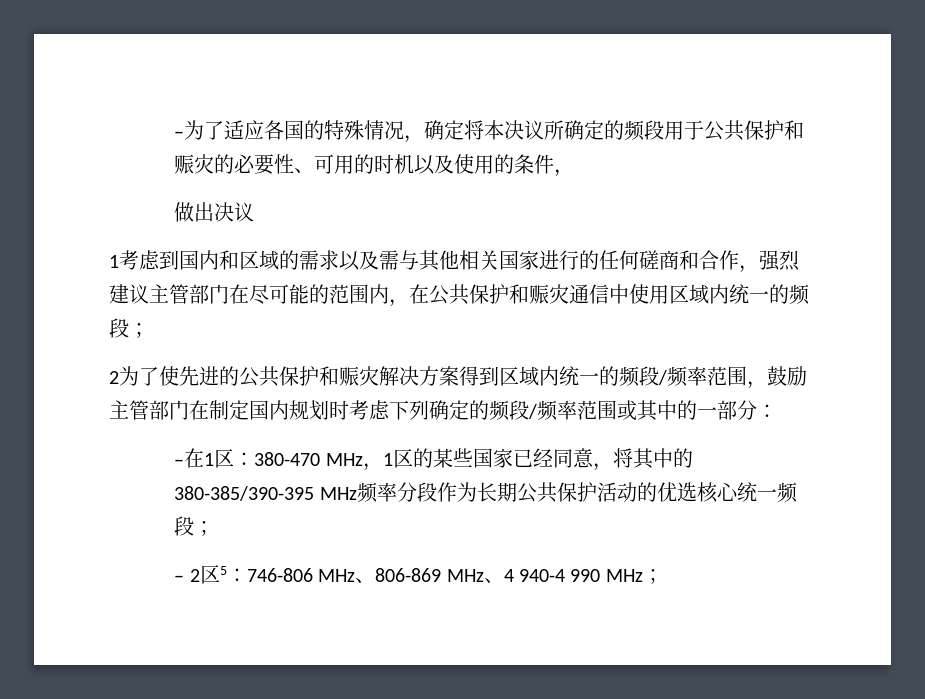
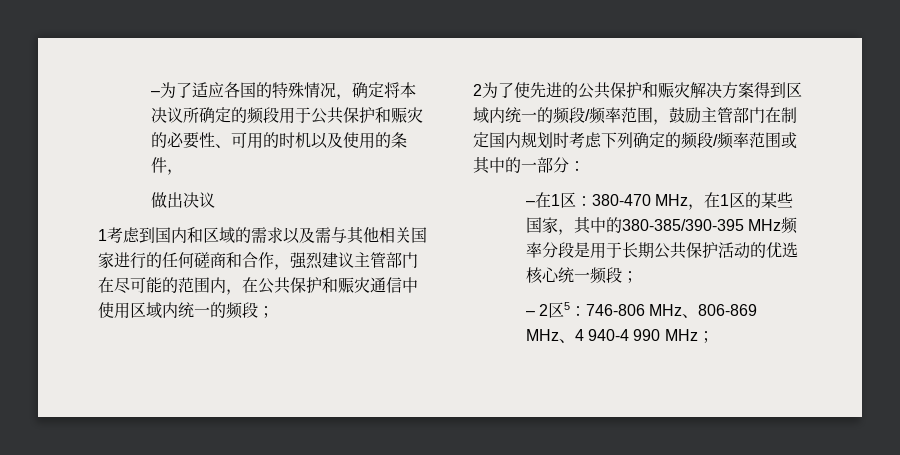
(383, 467) none -> [704,192,721,208] 在
[512,448,633,471] 已经同意，将 -> [557,229,574,235] ，
[436,482,477,502] 作为 -> [573,242,622,259] 是用于

